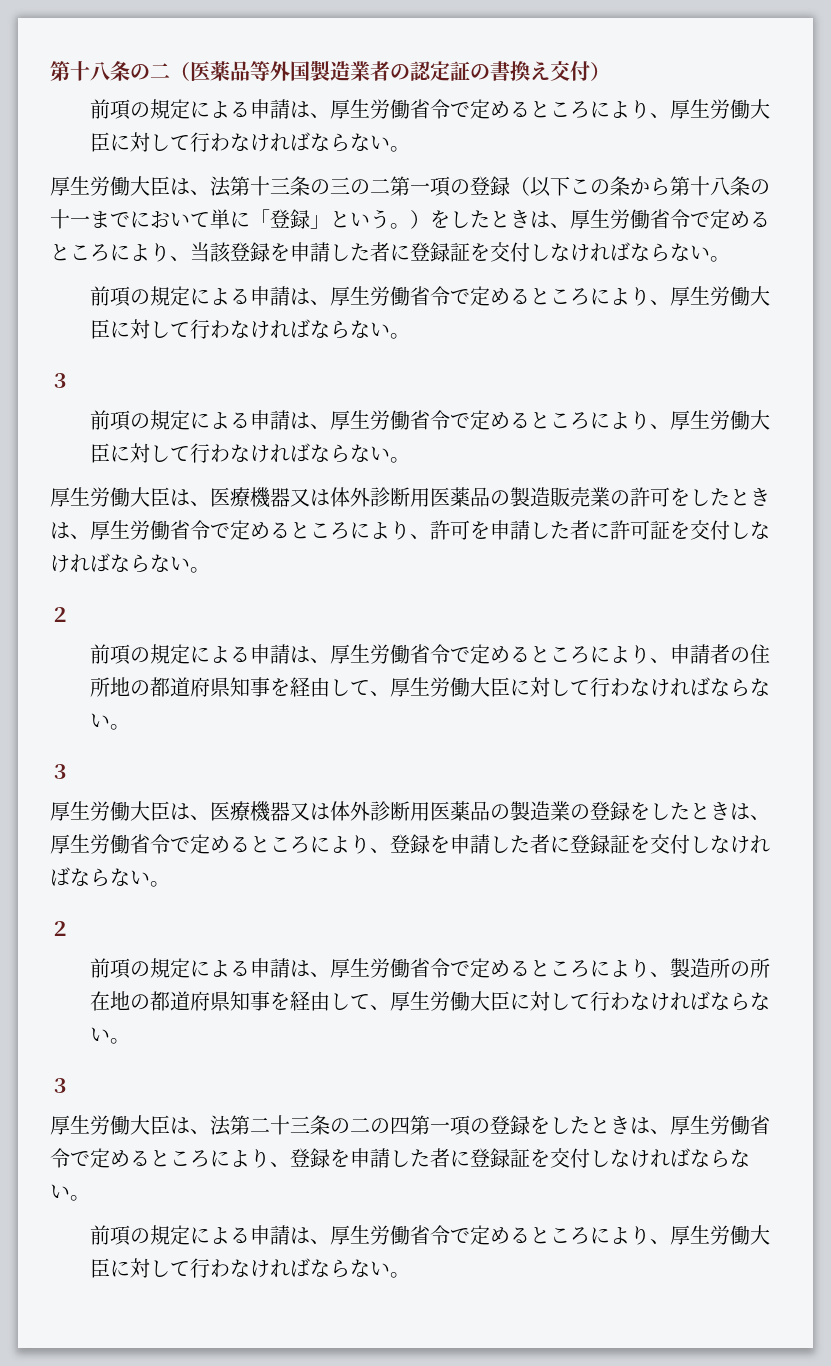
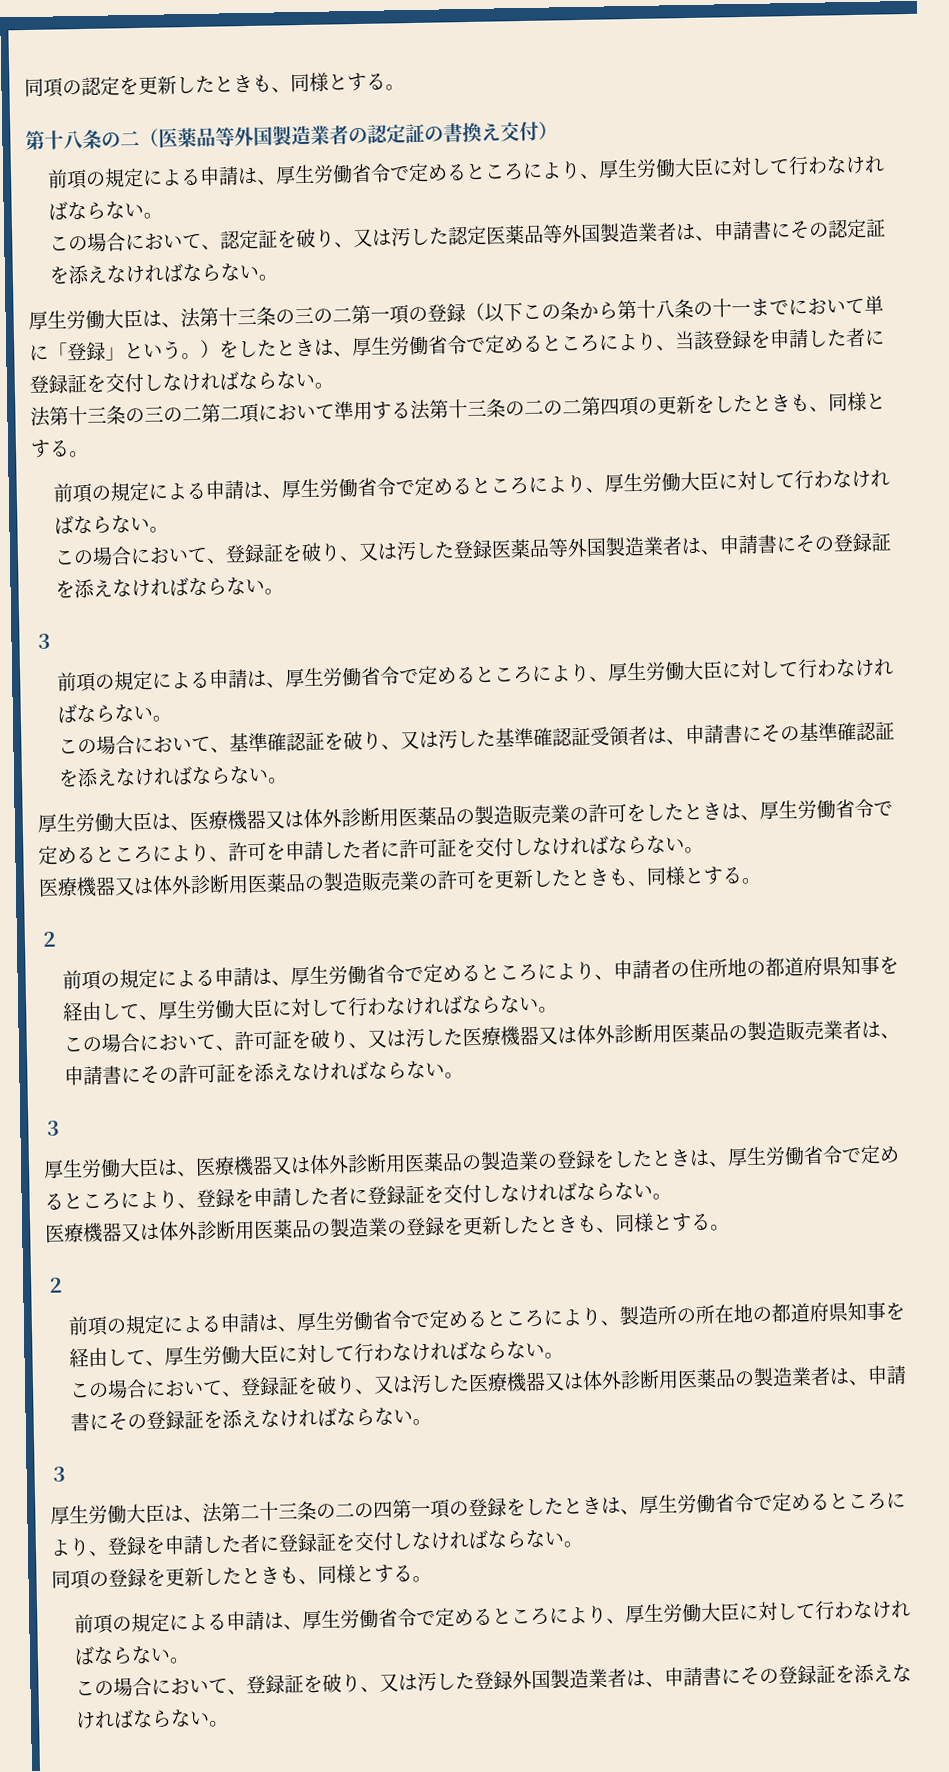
(50, 71) none -> [24,72,405,98] 同項の認定を更新したときも、同様とする。 //
(410, 149) none -> [49,218,887,252] [49,263,279,285] // この場合において、認定証を破り、又は汚した認定医薬品等外国製造業者は、申請書にその認定証を添えなければならない。
(730, 259) none -> [30,391,886,427] [30,439,89,458] // 法第十三条の三の二第二項において準用する法第十三条の二の二第四項の更新をしたときも、同様とする。
(410, 336) none -> [54,532,892,566] [55,577,285,599] // この場合において、登録証を破り、又は汚した登録医薬品等外国製造業者は、申請書にその登録証を添えなければならない。
(410, 460) none -> [58,721,896,755] [58,766,289,788] // この場合において、基準確認証を破り、又は汚した基準確認証受領者は、申請書にその基準確認証を添えなければならない。
(210, 570) none -> [38,866,762,898] // 医療機器又は体外診断用医薬品の製造販売業の許可を更新したときも、同様とする。
(130, 727) none -> [63,1019,901,1053] [64,1060,465,1086] // この場合において、許可証を破り、又は汚した医療機器又は体外診断用医薬品の製造販売業者は、申請書にその許可証を添えなければならない。
(170, 884) none -> [45,1212,730,1244] // 医療機器又は体外診断用医薬品の製造業の登録を更新したときも、同様とする。
(130, 1041) none -> [69,1365,908,1399] [70,1407,433,1432] // この場合において、登録証を破り、又は汚した医療機器又は体外診断用医薬品の製造業者は、申請書にその登録証を添えなければならない。
(90, 1198) none -> [51,1564,432,1590] // 同項の登録を更新したときも、同様とする。
(410, 1275) none -> [75,1663,913,1697] [75,1709,230,1730] // この場合において、登録証を破り、又は汚した登録外国製造業者は、申請書にその登録証を添えなければならない。

